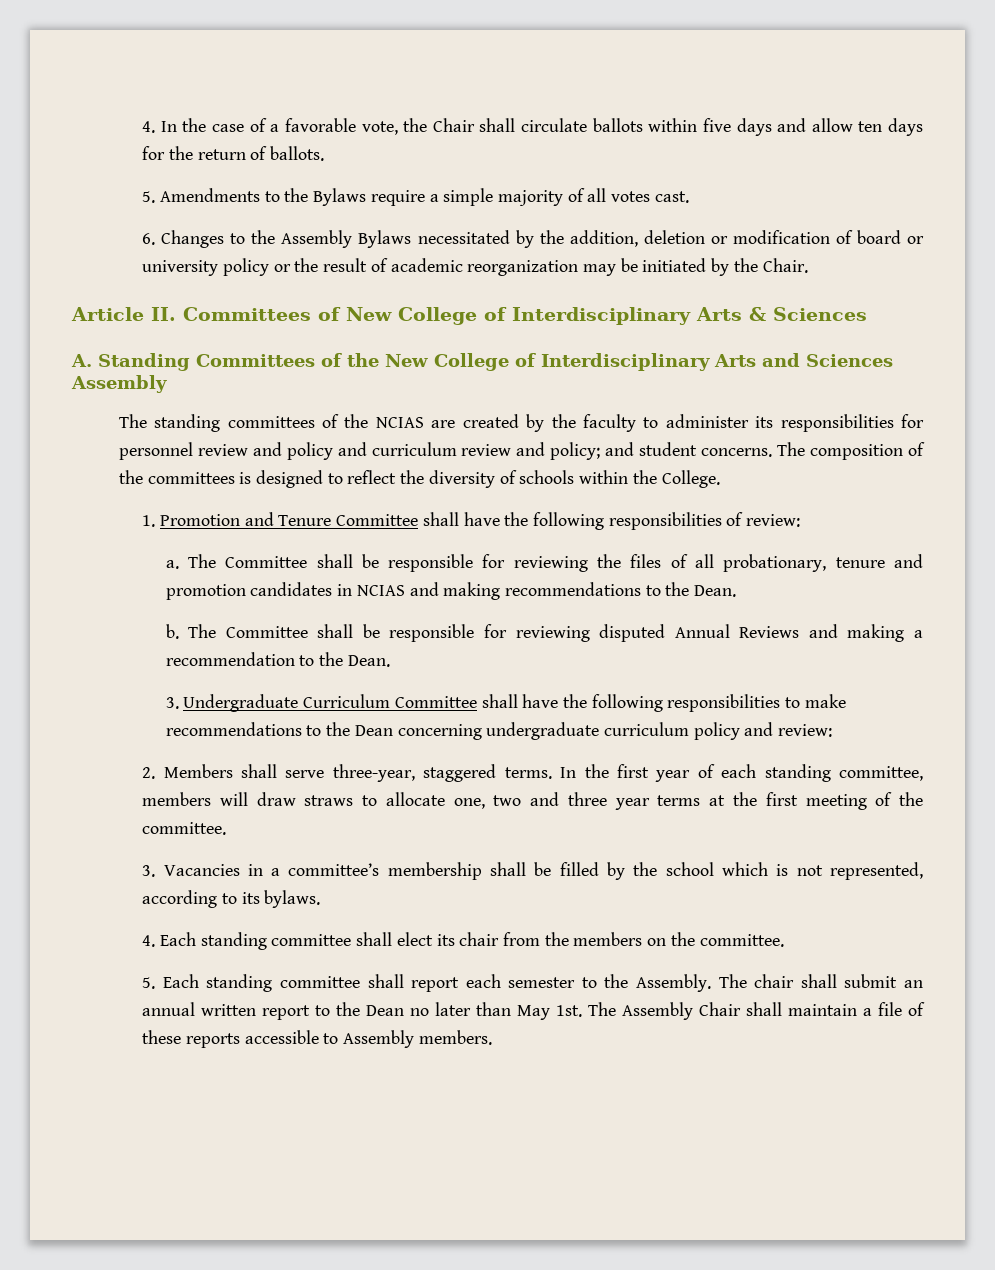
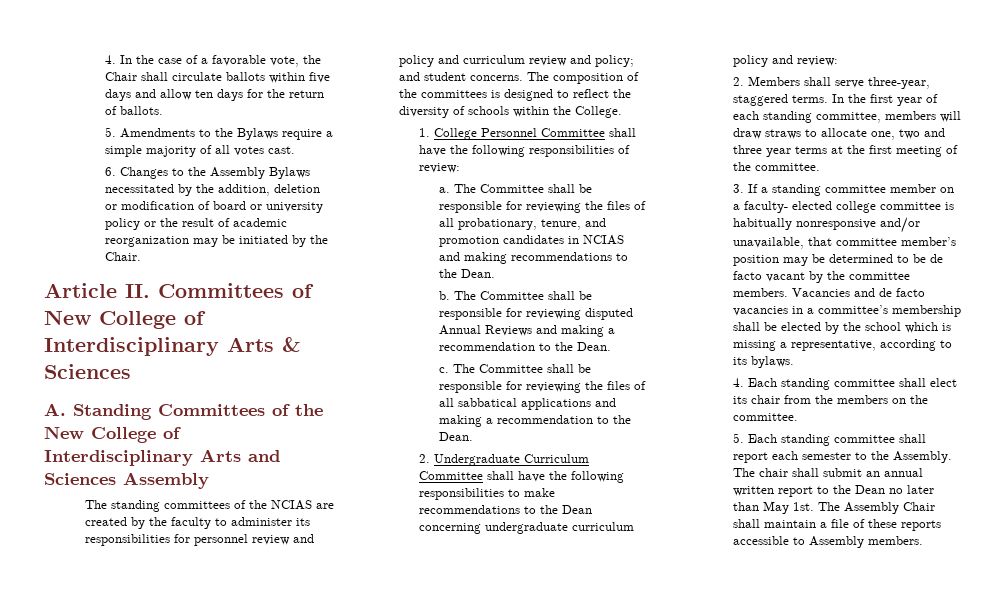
[159,512,332,526] Promotion and Tenure -> [434,128,538,140] College Personnel
[835,557,885,568] tenure -> [541,219,582,230] tenure,
[165,697,179,709] 3. -> [439,364,592,373] [439,381,647,393] [439,398,617,410] [439,415,632,427] [439,432,474,441] [419,454,431,463] c. The Committee shall be responsible for reviewing the files of all sabbatical applications and making a recommendation to the Dean. // 2.
[163,864,240,876] Vacancies -> [748,184,955,196] [733,201,955,213] [733,217,921,233] [733,237,957,249] [733,254,944,266] [733,271,911,283] [733,288,926,297] [733,306,789,316] If a standing committee member on a faculty- elected college committee is habitually nonresponsive and/or unavailable, that committee member’s position may be determined to be de facto vacant by the committee members. Vacancies and de facto vacancies
[559,862,599,876] filled -> [781,322,822,331] elected
[796,862,923,880] not represented, -> [733,340,877,351] missing a representative,

